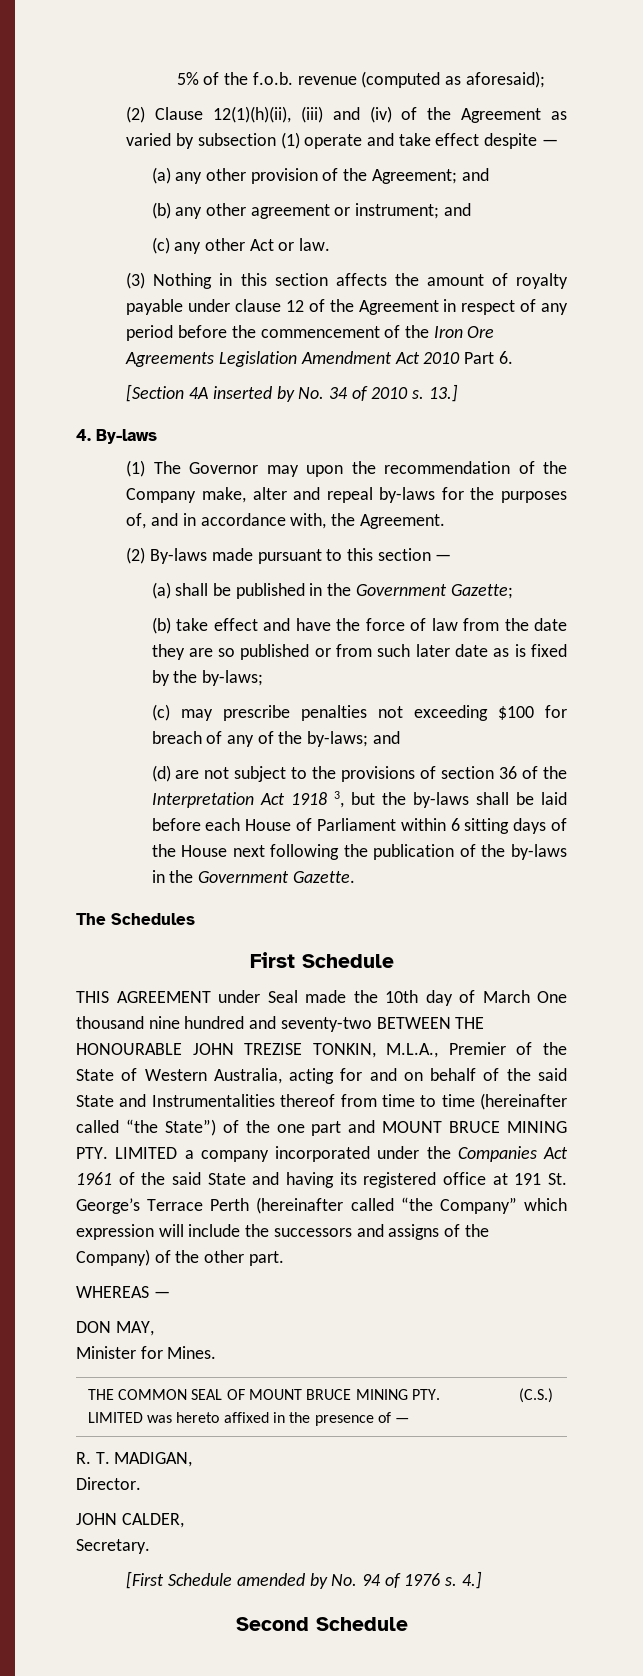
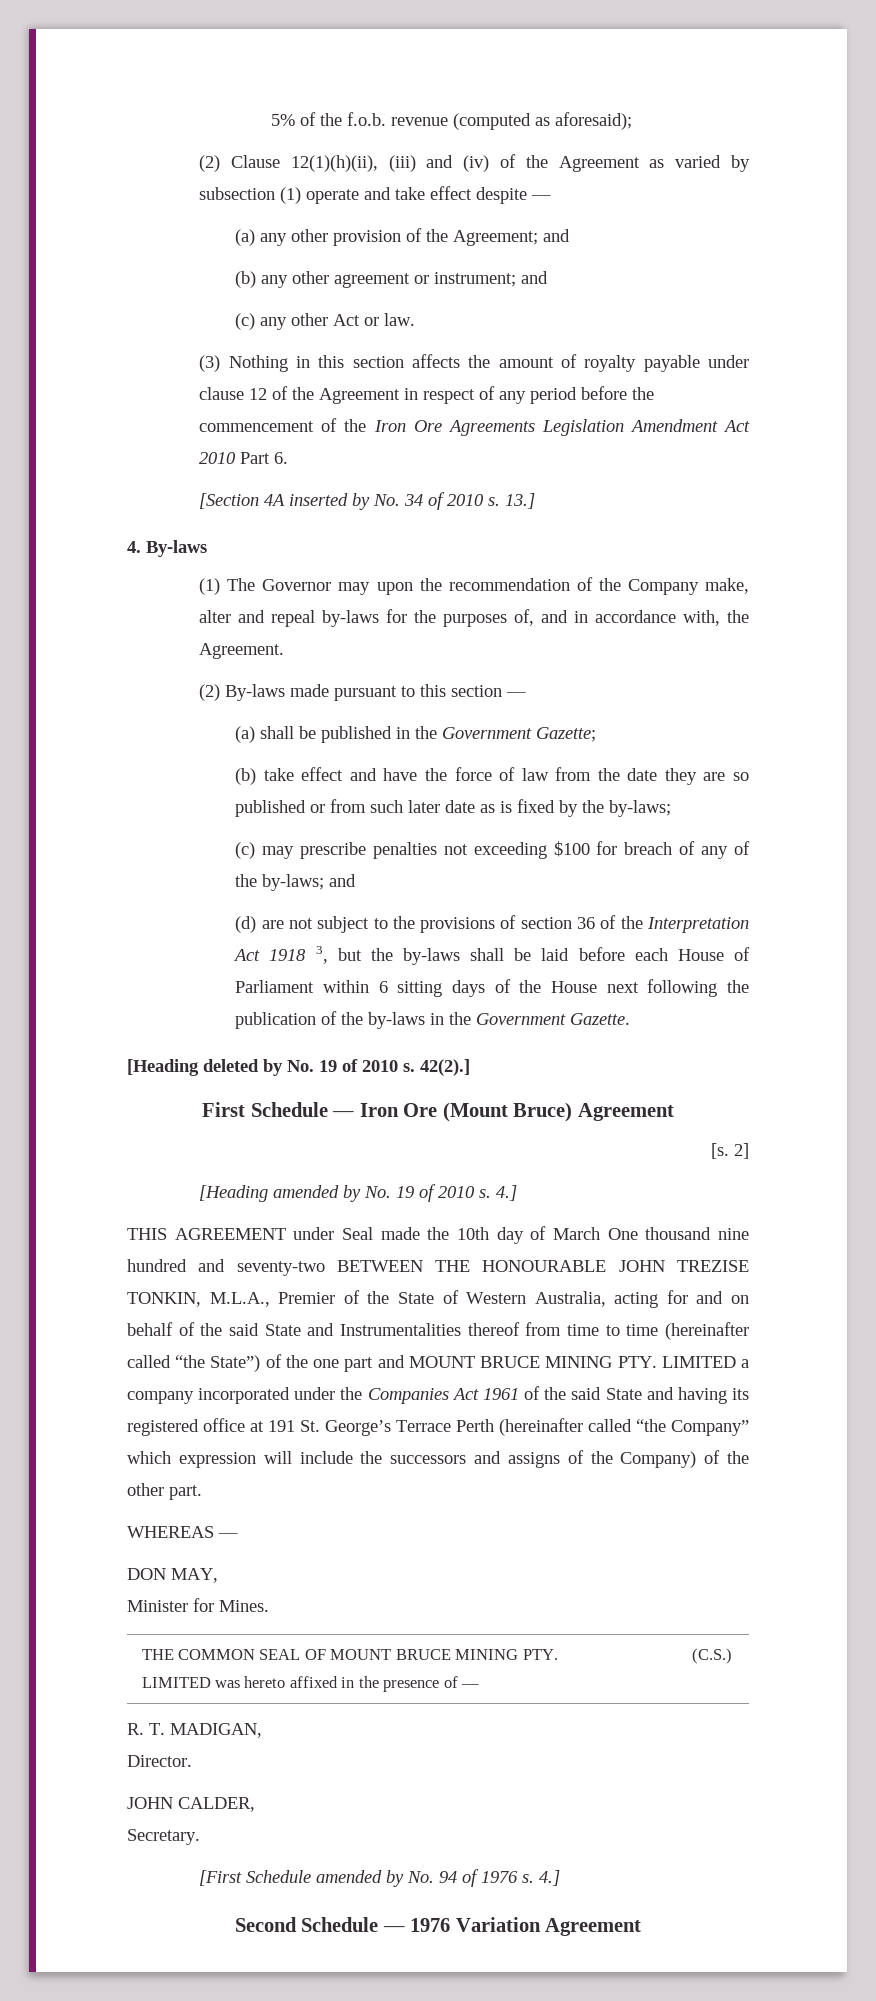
[76,913,195,925] [249,952,394,968] The Schedules // First Schedule -> [127,1059,470,1076] [202,1102,674,1122] [711,1143,749,1159] [199,1184,518,1202] [Heading deleted by No. 19 of 2010 s. 42(2).] // First Schedule — Iron Ore (Mount Bruce) Agreement // [s. 2] // [Heading amended by No. 19 of 2010 s. 4.]
(408, 1624) none -> [382,1917,642,1936] — 1976 Variation Agreement

